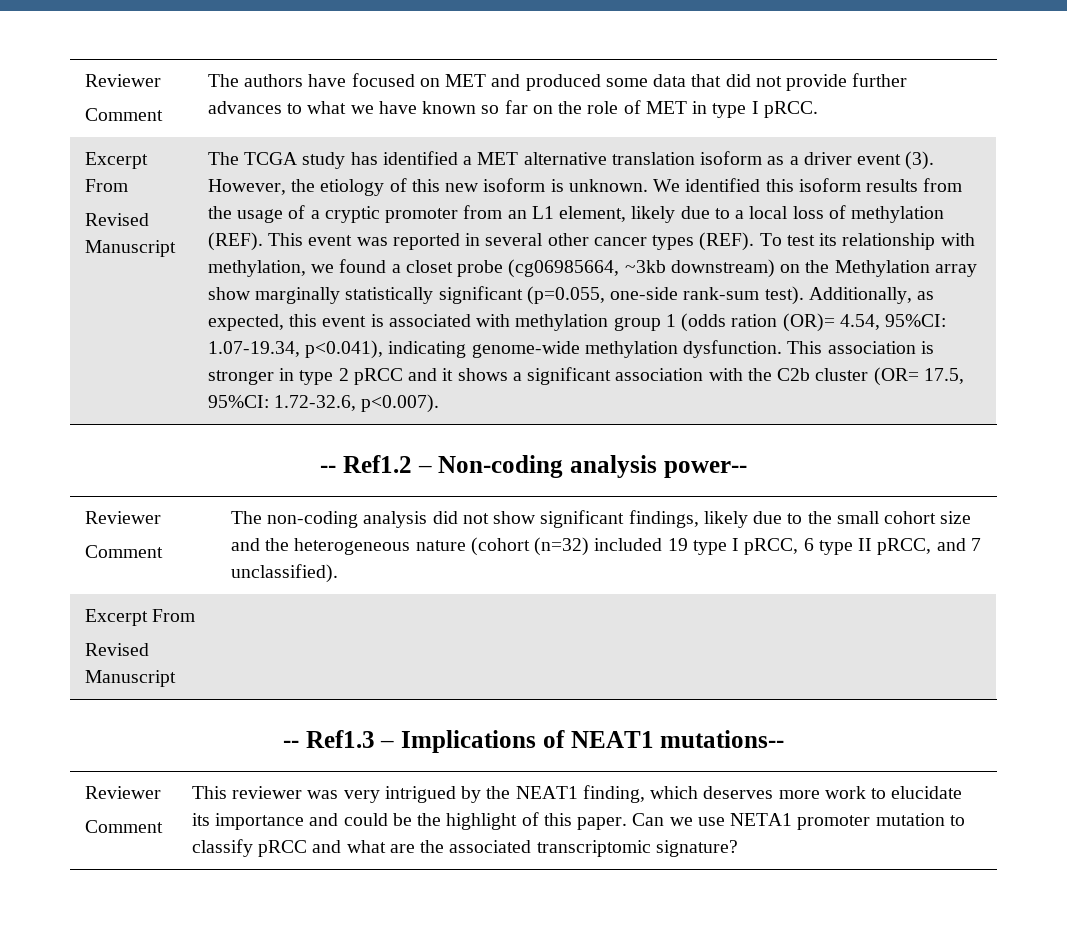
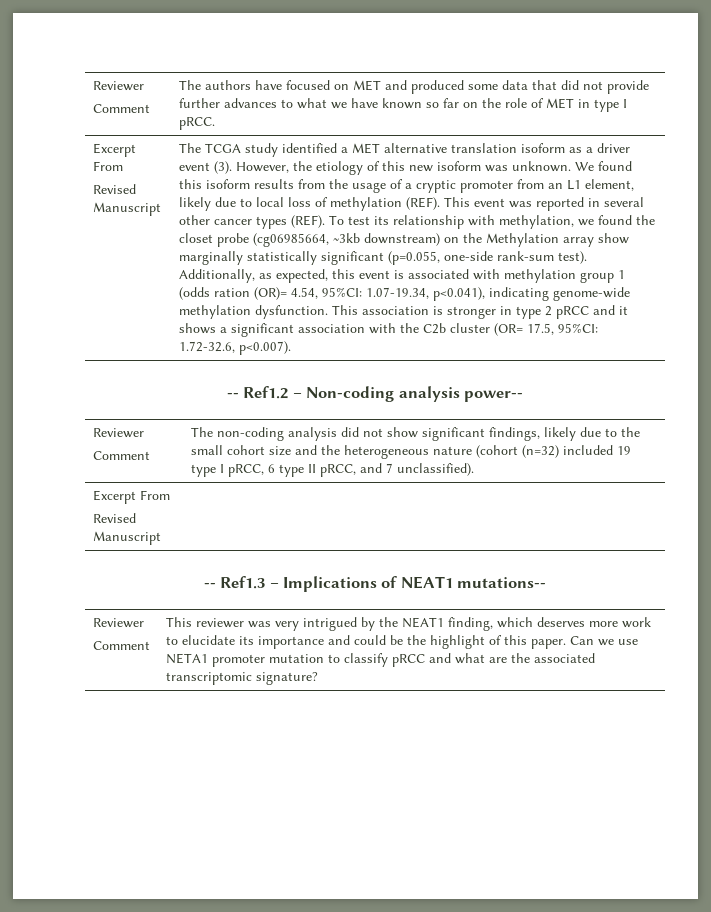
[350,152,378,165] has -> (278, 150) none
[550,179,564,192] is -> [484,165,508,172] was
[685,178,761,192] identified -> [597,161,632,171] found
[735,210,745,219] a -> (252, 202) none
[391,264,401,273] a -> [635,215,655,225] the

